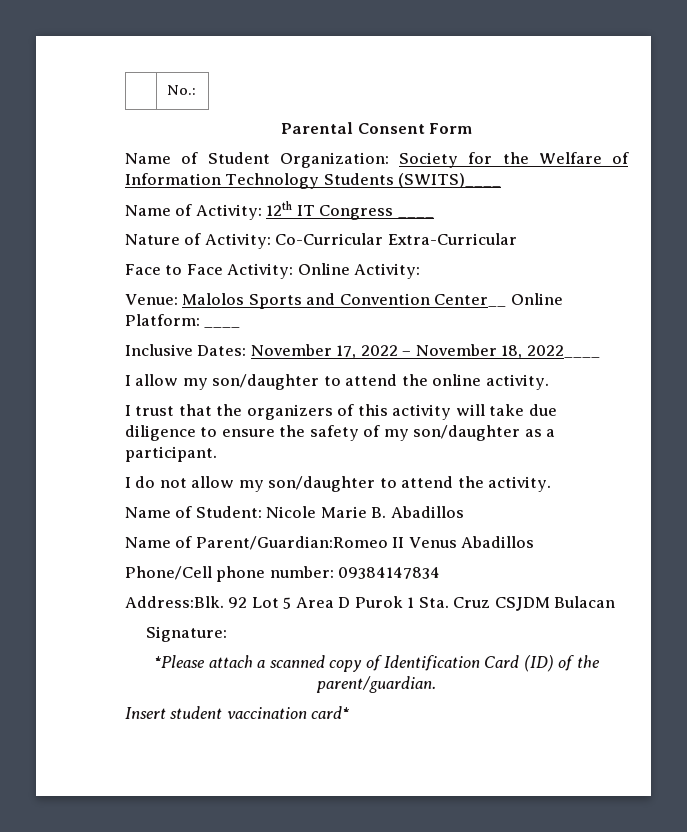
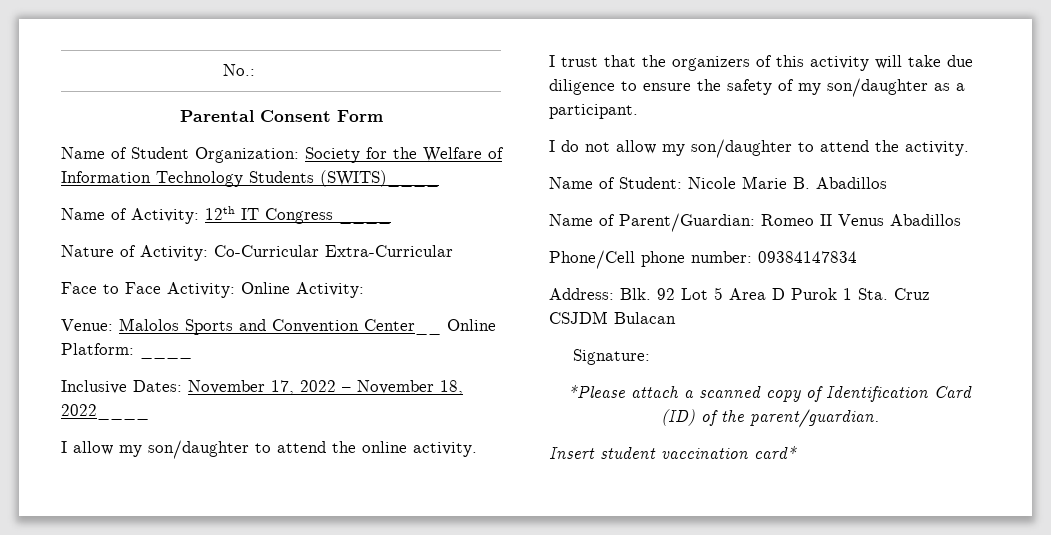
[195,536,388,550] Parent/Guardian:Romeo -> [619,213,814,232] Parent/Guardian: Romeo
[125,596,224,608] Address:Blk. -> [549,288,651,300] Address: Blk.

